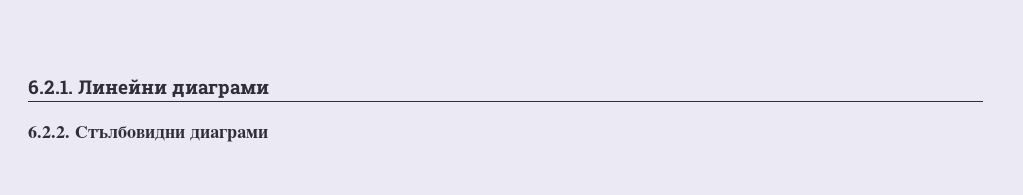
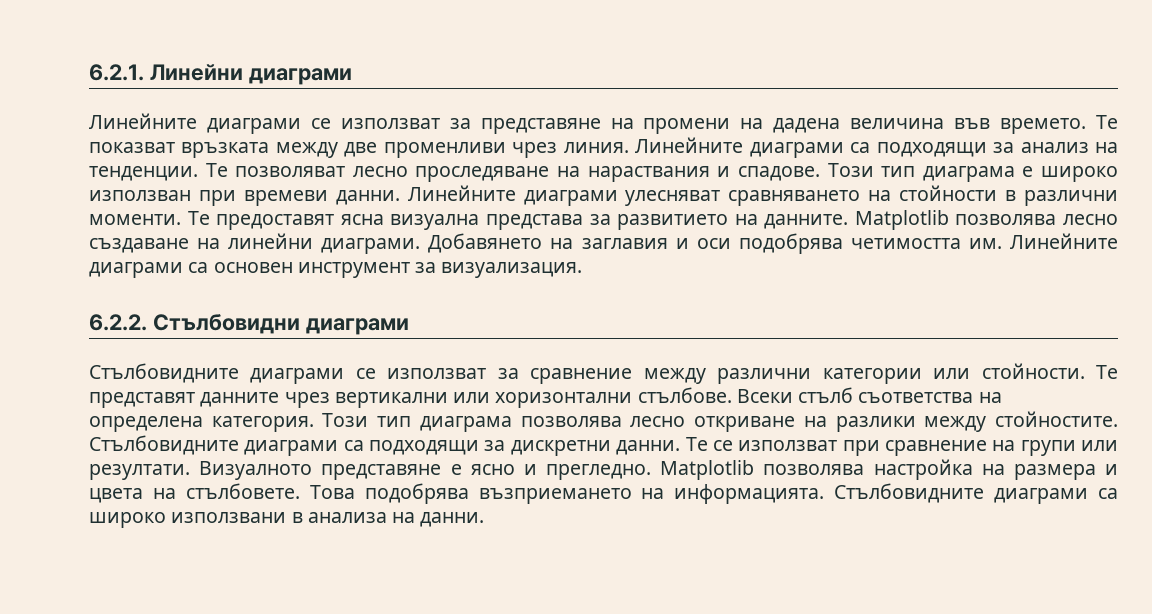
[28,126,268,142] 6.2.2. Стълбовидни диаграми -> [89,113,1118,134] [89,137,1118,158] [89,163,1119,182] [89,185,1118,206] [89,210,1119,230] [89,233,1118,254] [89,262,583,278] [89,314,409,335] [89,363,1119,384] [89,387,1002,408] [89,411,1119,432] [89,435,1119,456] [89,459,1118,480] [89,483,1118,504] [89,512,485,528] Линейните диаграми се използват за представяне на промени на дадена величина във времето. Те показват връзката между две променливи чрез линия. Линейните диаграми са подходящи за анализ на тенденции. Те позволяват лесно проследяване на нараствания и спадове. Този тип диаграма е широко използван при времеви данни. Линейните диаграми улесняват сравняването на стойности в различни моменти. Те предоставят ясна визуална представа за развитието на данните. Matplotlib позволява лесно създаване на линейни диаграми. Добавянето на заглавия и оси подобрява четимостта им. Линейните диаграми са основен инструмент за визуализация. // 6.2.2. Стълбовидни диаграми // Стълбовидните диаграми се използват за сравнение между различни категории или стойности. Те представят данните чрез вертикални или хоризонтални стълбове. Всеки стълб съответства на определена категория. Този тип диаграма позволява лесно откриване на разлики между стойностите. Стълбовидните диаграми са подходящи за дискретни данни. Те се използват при сравнение на групи или резултати. Визуалното представяне е ясно и прегледно. Matplotlib позволява настройка на размера и цвета на стълбовете. Това подобрява възприемането на информацията. Стълбовидните диаграми са широко използвани в анализа на данни.

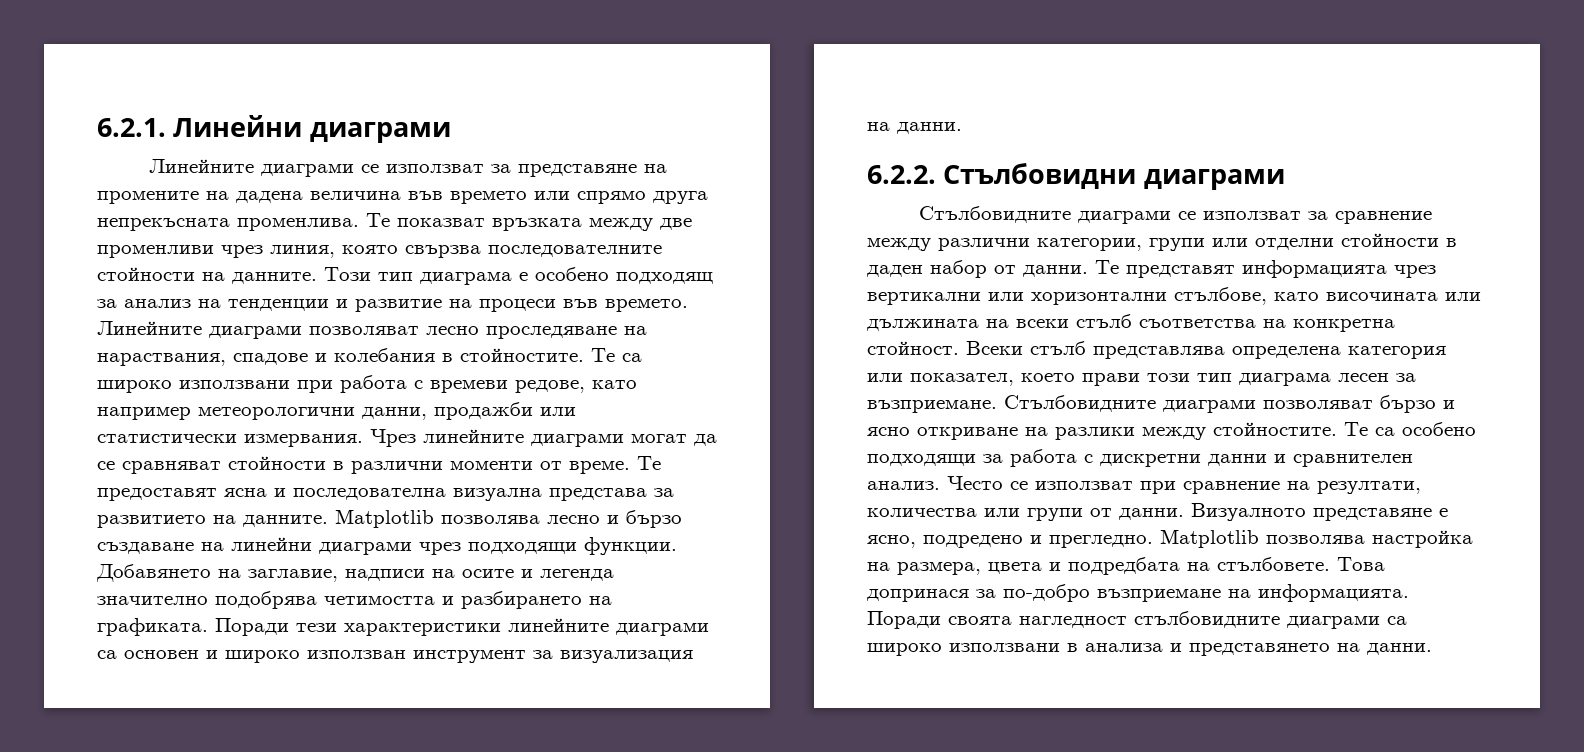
[643,118,731,134] промени -> [97,191,199,204] промените
[1000,118,1087,134] времето. -> [450,191,708,204] [97,218,359,231] времето или спрямо друга непрекъсната променлива.
[563,137,1118,158] [89,163,1119,182] [89,185,1118,206] [89,214,181,225] линия. Линейните диаграми са подходящи за анализ на тенденции. Те позволяват лесно проследяване на нараствания и спадове. Този тип диаграма е широко използван при времеви данни. Линейните диаграми улесняват сравняването на стойности в различни моменти. -> [270,245,662,258] [97,267,713,285] [97,299,688,312] [97,321,647,339] [97,348,642,366] [97,375,637,393] [97,402,576,420] [97,429,717,447] [97,456,630,474] линия, която свързва последователните стойности на данните. Този тип диаграма е особено подходящ за анализ на тенденции и развитие на процеси във времето. Линейните диаграми позволяват лесно проследяване на нараствания, спадове и колебания в стойностите. Те са широко използвани при работа с времеви редове, като например метеорологични данни, продажби или статистически измервания. Чрез линейните диаграми могат да се сравняват стойности в различни моменти от време.
(384, 219) none -> [274,488,446,500] и последователна
(1119, 219) none -> [607,510,682,528] и бързо
[321,233,1118,254] [89,262,583,278] диаграми. Добавянето на заглавия и оси подобрява четимостта им. Линейните диаграми са основен инструмент за визуализация. -> [319,537,677,555] [96,564,614,582] [97,591,612,609] [97,618,709,636] [97,650,693,663] [867,122,962,134] диаграми чрез подходящи функции. Добавянето на заглавие, надписи на осите и легенда значително подобрява четимостта и разбирането на графиката. Поради тези характеристики линейните диаграми са основен и широко използван инструмент за визуализация на данни.
[822,363,1085,384] категории или стойности. -> [1037,233,1457,251] [867,260,1088,278] категории, групи или отделни стойности в даден набор от данни.
[200,392,280,407] данните -> [1242,260,1387,278] информацията
[637,387,1002,403] [89,413,686,432] стълбове. Всеки стълб съответства на определена категория. Този тип диаграма позволява лесно -> [1174,287,1481,305] [867,314,1395,332] [867,341,1446,359] [867,373,1416,386] [867,395,1455,413] [867,427,910,436] стълбове, като височината или дължината на всеки стълб съответства на конкретна стойност. Всеки стълб представлява определена категория или показател, което прави този тип диаграма лесен за възприемане. Стълбовидните диаграми позволяват бързо и ясно
[89,435,708,456] Стълбовидните диаграми са подходящи за дискретни данни. Те -> [1344,422,1476,436] [867,449,1413,467] [867,476,1003,490] Те са особено подходящи за работа с дискретни данни и сравнителен анализ. Често
[1020,440,1119,456] [89,464,190,480] групи или резултати. -> [1317,481,1421,494] [867,508,1184,521] резултати, количества или групи от данни.
[470,464,515,475] ясно -> [867,535,1023,548] ясно, подредено
[1013,464,1118,480] [89,483,985,504] размера и цвета на стълбовете. Това подобрява възприемането на информацията. Стълбовидните -> [897,557,1385,575] [867,584,1409,602] [867,611,1280,629] размера, цвета и подредбата на стълбовете. Това допринася за по-добро възприемане на информацията. Поради своята нагледност стълбовидните
(387, 517) none -> [1170,643,1330,656] и представянето

